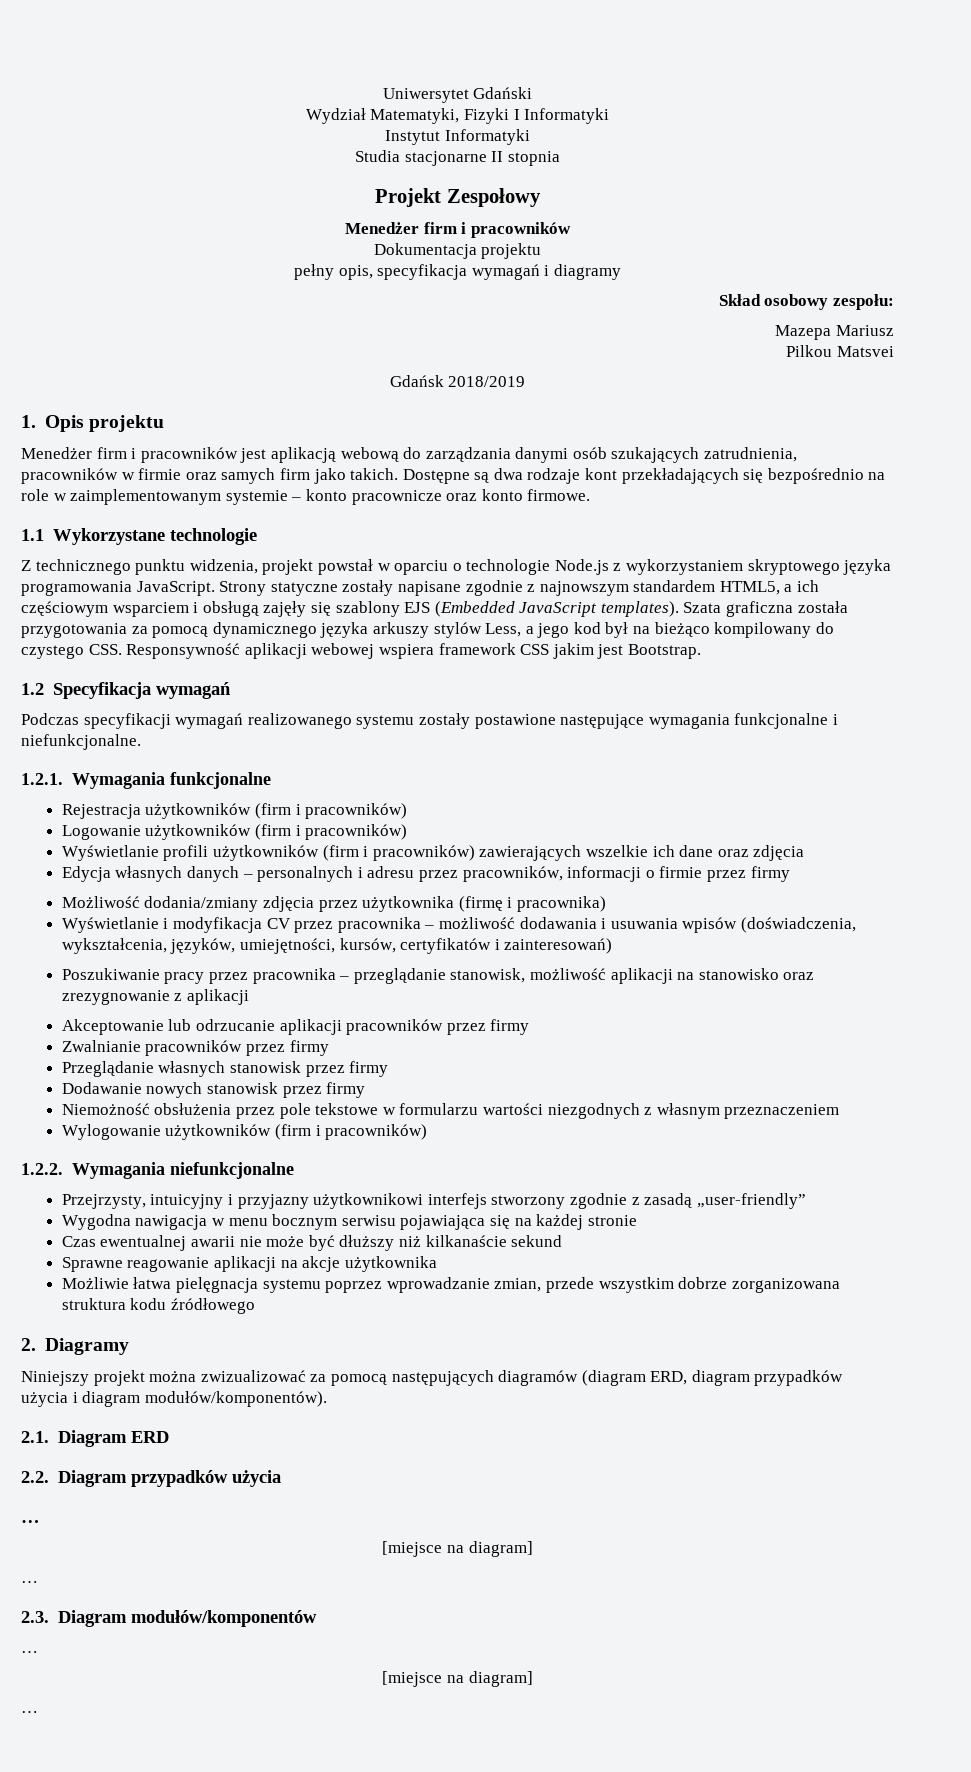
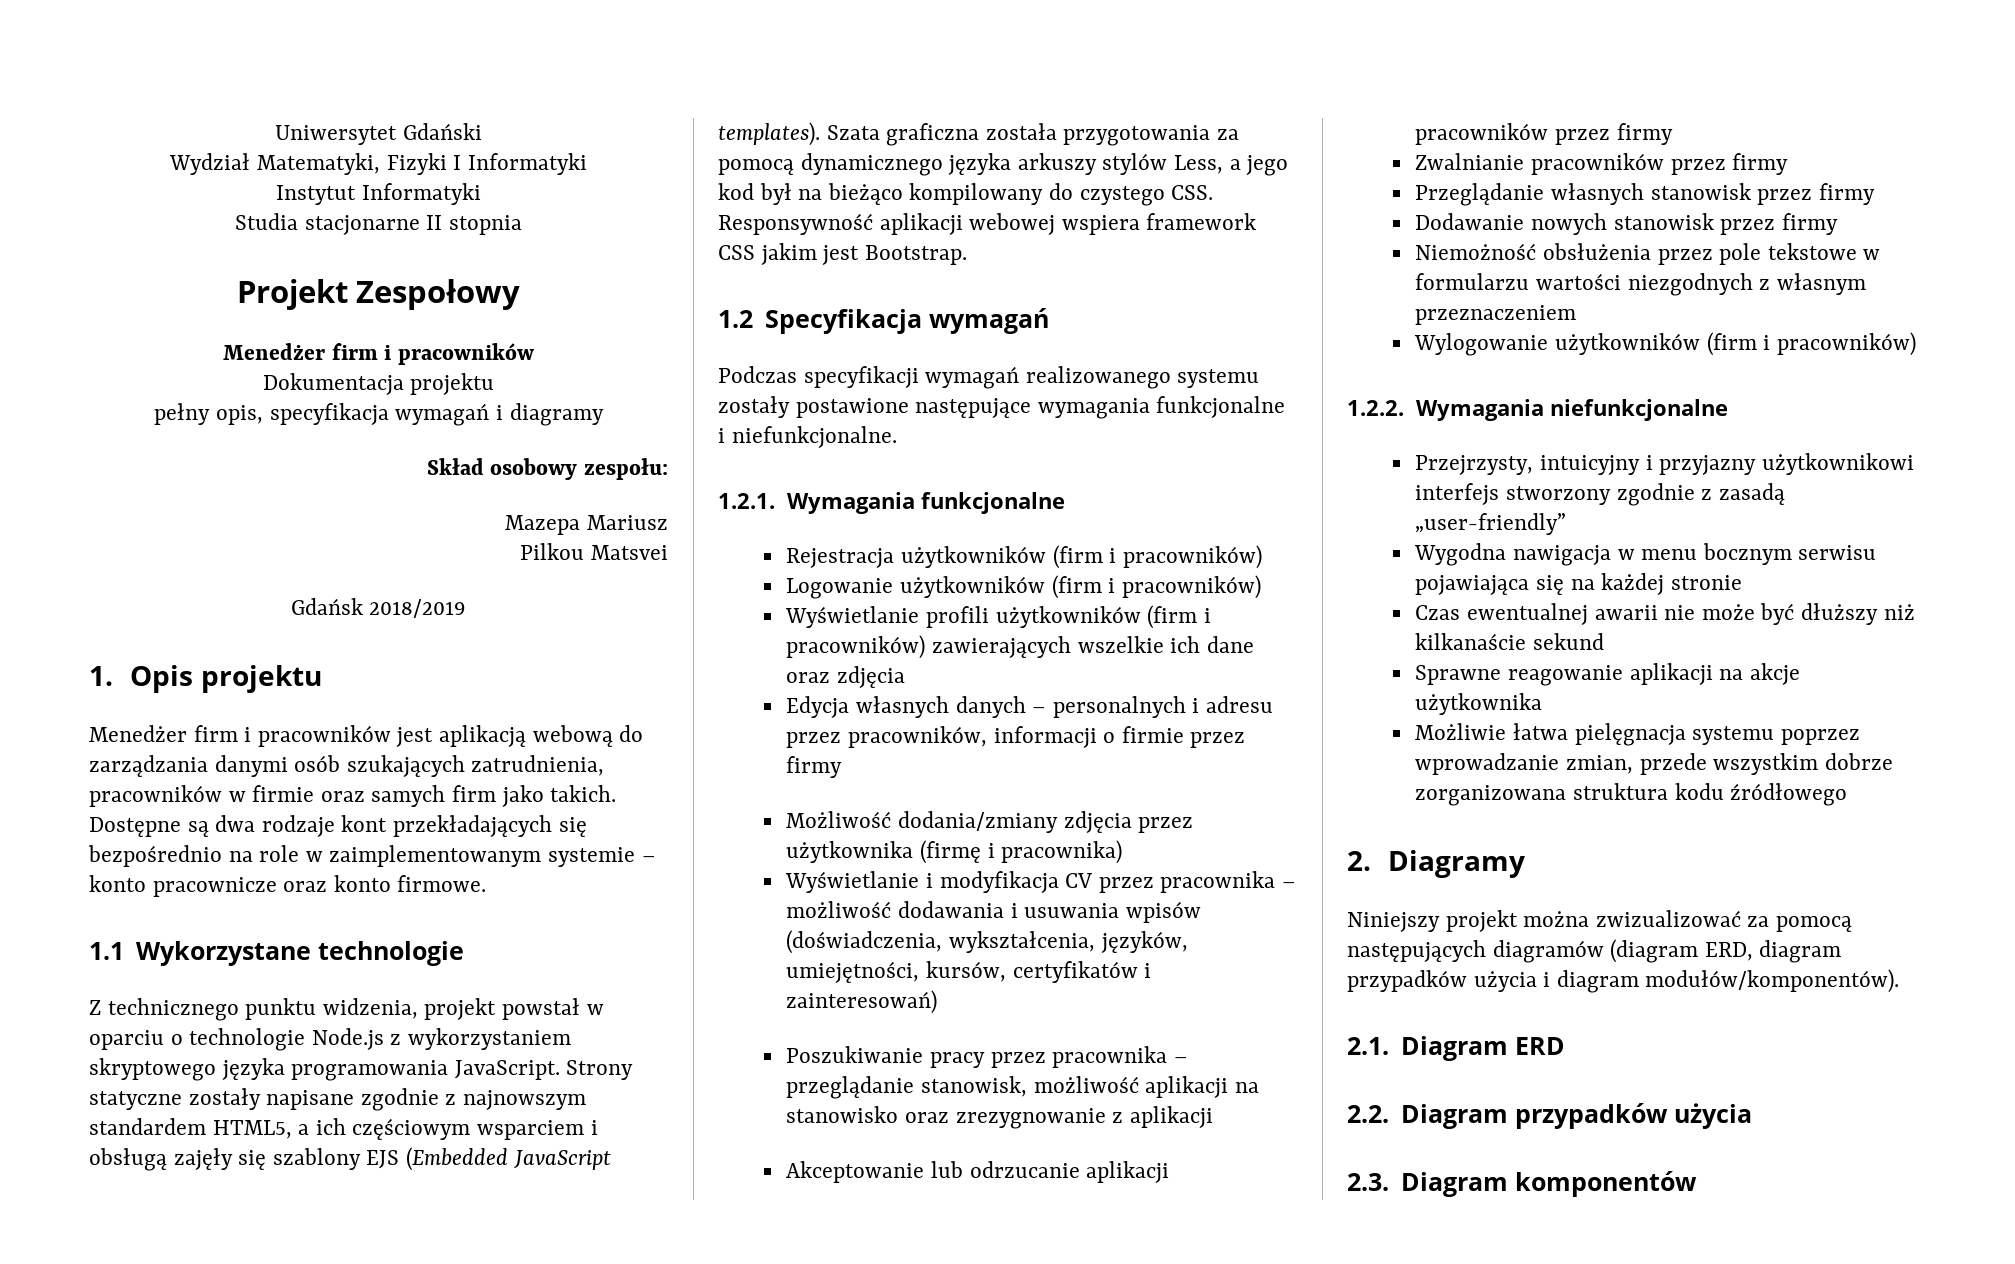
[21,1520,40,1523] [382,1541,533,1557] [21,1581,38,1583] [21,1610,317,1627] [21,1651,38,1653] [382,1671,533,1687] [21,1711,38,1713] … // [miejsce na diagram] // … // 2.3. Diagram modułów/komponentów // … // [miejsce na diagram] // … -> [1347,1171,1698,1197] 2.3. Diagram komponentów

